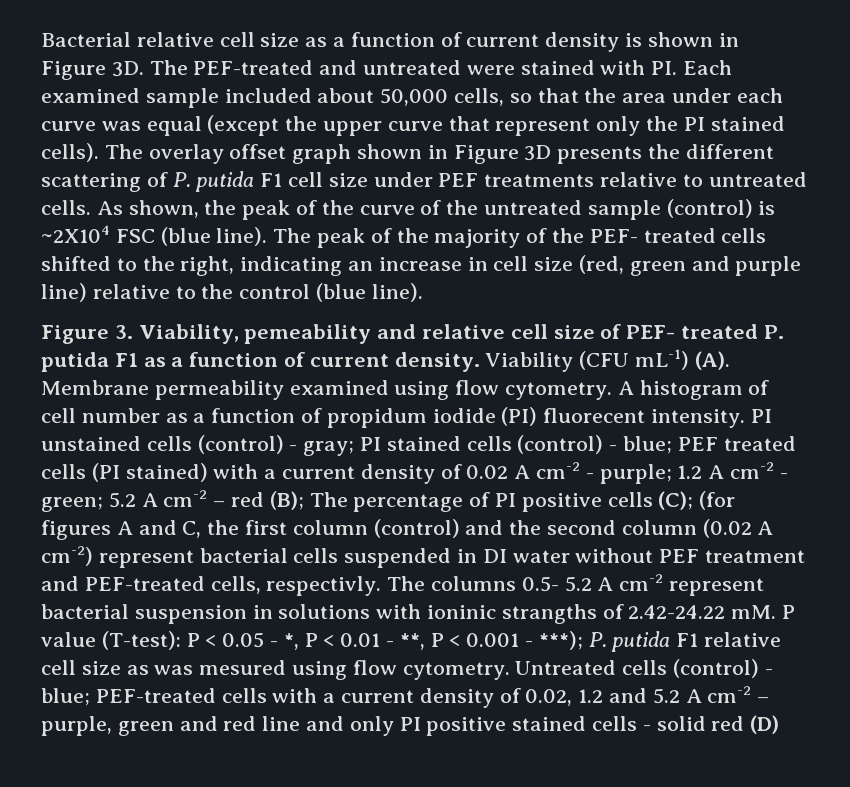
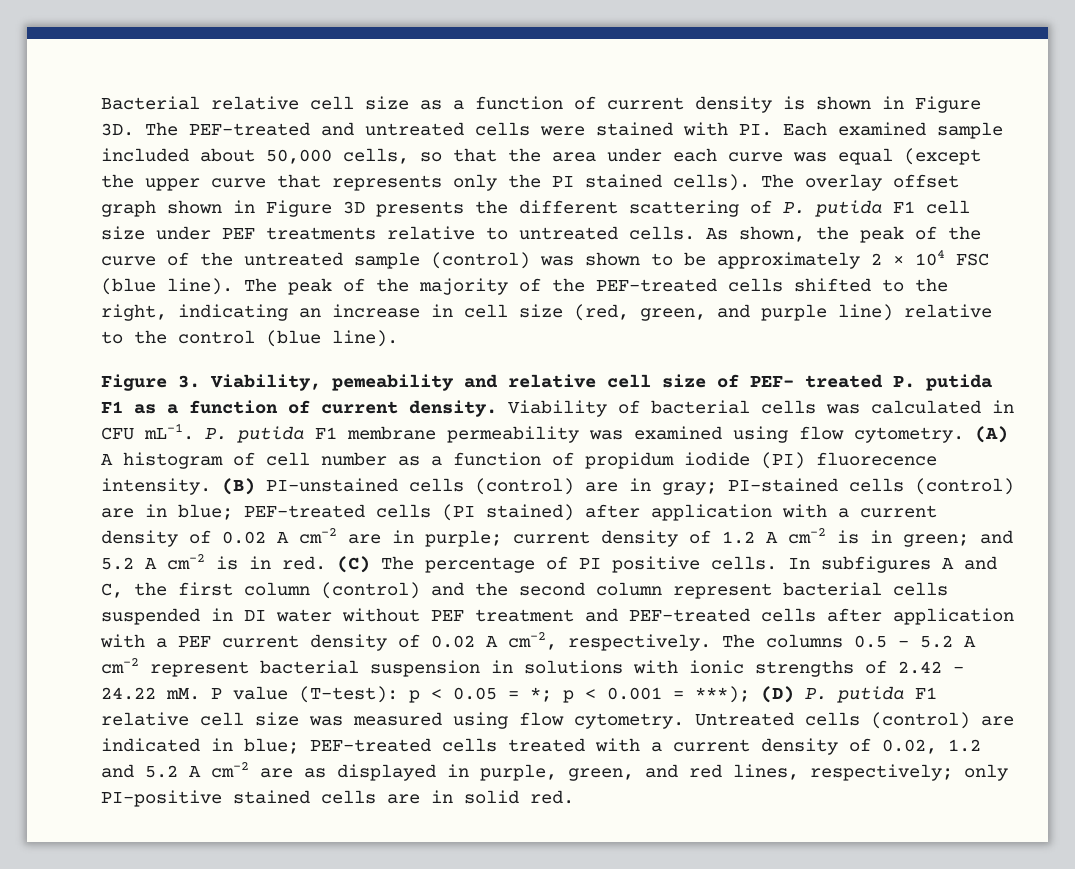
(462, 67) none -> [475,122,530,136] cells
[495,118,591,136] represent -> [332,175,442,191] represents
[758,201,776,215] [41,225,110,243] is ~2X104 -> [540,250,945,269] was shown to be approximately 2 × 104
[589,228,716,243] PEF- treated -> [596,278,717,292] PEF-treated
[629,261,686,276] green -> [640,308,706,321] green,
[579,349,730,370] [41,380,284,400] (CFU mL-1) (A). Membrane permeability -> [618,400,1014,414] [101,423,623,443] of bacterial cells was calculated in CFU mL-1. P. putida F1 membrane permeability was
(613, 391) none -> [975,426,1008,443] (A)
[543,408,772,428] [41,435,796,456] fluorecent intensity. PI unstained cells (control) - gray; PI stained cells (control) - blue; PEF treated -> [816,452,937,466] [101,478,1014,495] [101,504,365,520] fluorecence intensity. (B) PI-unstained cells (control) are in gray; PI-stained cells (control) are in blue; PEF-treated
(208, 472) none -> [585,504,772,521] after application
[585,462,788,484] [41,490,304,512] - purple; 1.2 A cm-2 - green; 5.2 A cm-2 – red (B); -> [348,528,1013,547] [101,554,370,573] are in purple; current density of 1.2 A cm-2 is in green; and 5.2 A cm-2 is in red. (C)
[607,491,736,510] [41,520,111,540] cells (C); (for figures -> [711,556,931,573] cells. In subfigures
[702,519,774,538] [41,546,93,566] (0.02 A cm-2) -> (662, 589) none
[210,576,559,596] cells, respectivly. The columns 0.5- -> [761,608,1014,625] [100,632,909,651] cells after application with a PEF current density of 0.02 A cm-2, respectively. The columns 0.5 –
[427,604,726,624] ioninic strangths of 2.42-24.22 -> [689,660,964,677] [101,687,156,700] ionic strengths of 2.42 – 24.22
[186,633,200,647] P -> [409,690,420,703] p
[270,631,583,650] - *, P < 0.01 - **, P < 0.001 - ***); -> [508,686,794,703] = *; p < 0.001 = ***); (D)
[126,660,287,675] as was mesured -> [309,712,442,726] was measured
[764,669,773,675] [41,688,267,706] - blue; PEF-treated cells -> [981,716,1014,726] [101,738,585,754] are indicated in blue; PEF-treated cells treated
[757,697,770,703] [41,715,780,736] – purple, green and red line and only PI positive stained cells - solid red (D) -> [260,764,1008,781] [101,790,574,807] are as displayed in purple, green, and red lines, respectively; only PI-positive stained cells are in solid red.

